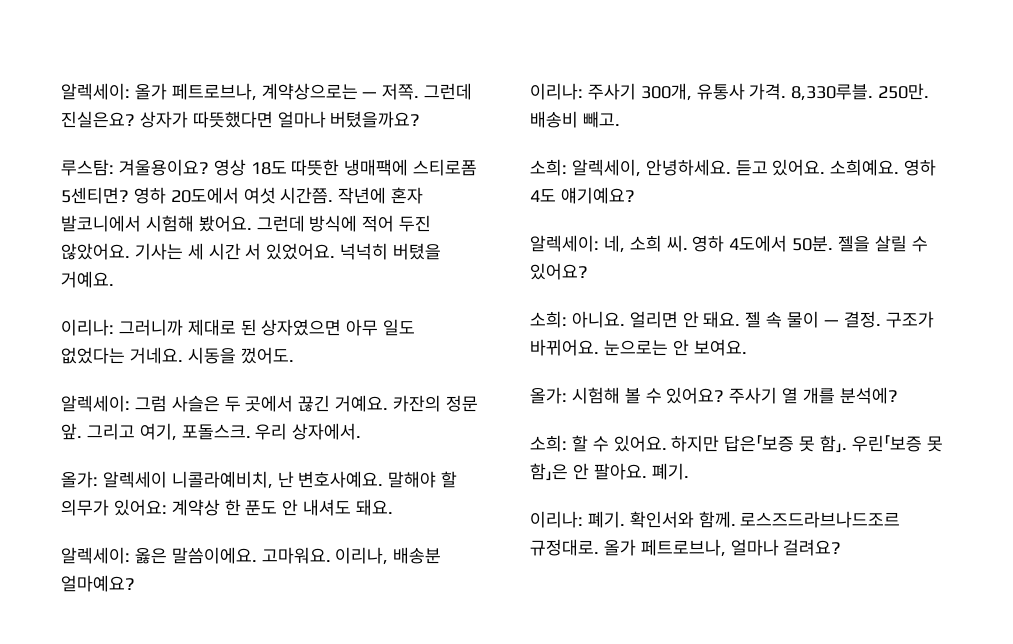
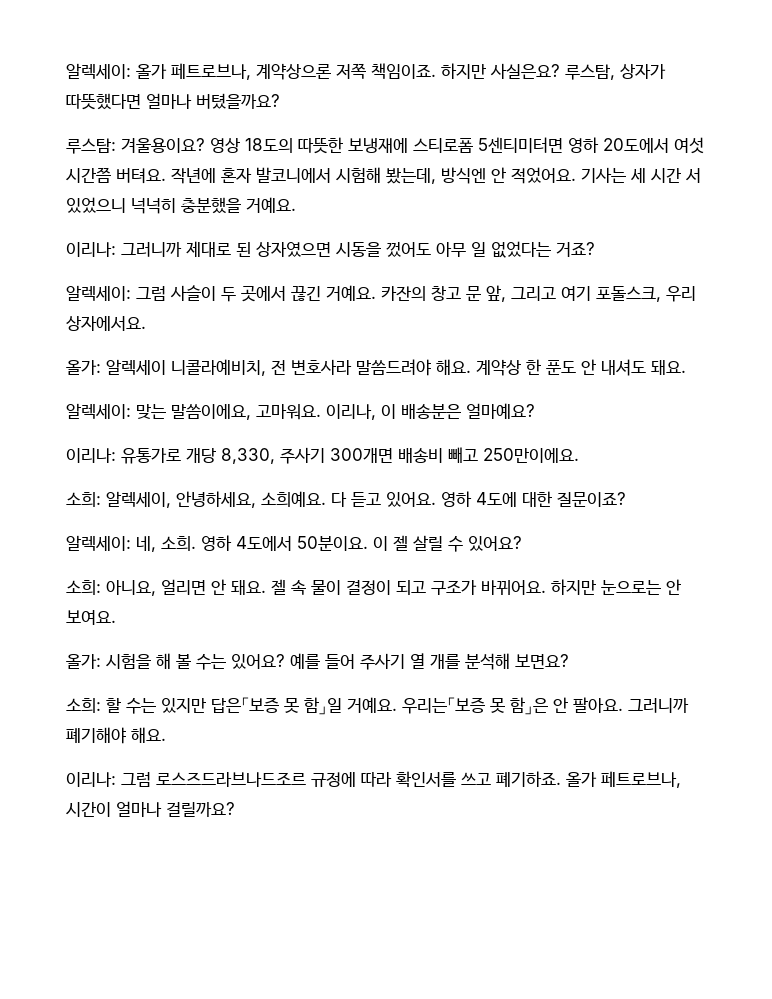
[261,83,473,100] [61,111,135,128] 계약상으로는 — 저쪽. 그런데 진실은요? -> [256,63,615,80] 계약상으론 저쪽 책임이죠. 하지만 사실은요? 루스탐,
[250,159,478,176] [61,187,129,204] 18도 따뜻한 냉매팩에 스티로폼 5센티면? -> [245,137,563,154] 18도의 따뜻한 보냉재에 스티로폼 5센티미터면
[280,187,334,204] 시간쯤. -> [66,167,166,184] 시간쯤 버텨요.
[198,215,432,232] [61,243,130,260] 봤어요. 그런데 방식에 적어 두진 않았어요. -> [386,167,576,184] 봤는데, 방식엔 안 적었어요.
[266,243,442,260] 있었어요. 넉넉히 버텼을 -> [66,197,241,214] 있었으니 넉넉히 충분했을
[346,319,416,336] [61,347,294,364] 아무 일도 없었다는 거네요. 시동을 껐어도. -> [336,241,595,258] 시동을 껐어도 아무 일 없었다는 거죠?
[171,395,220,412] 사슬은 -> [170,285,216,301] 사슬이
[445,395,478,412] [61,423,362,441] [61,471,458,489] [61,499,167,516] 정문 앞. 그리고 여기, 포돌스크. 우리 상자에서. // 올가: 알렉세이 니콜라예비치, 난 변호사예요. 말해야 할 의무가 있어요: -> [431,285,696,302] [66,316,146,331] [66,359,471,376] 창고 문 앞, 그리고 여기 포돌스크, 우리 상자에서요. // 올가: 알렉세이 니콜라예비치, 전 변호사라 말씀드려야 해요.
[134,547,442,565] [61,575,135,592] [530,83,930,101] [530,111,620,128] [530,159,937,177] [530,187,635,204] [530,235,871,253] 옳은 말씀이에요. 고마워요. 이리나, 배송분 얼마예요? // 이리나: 주사기 300개, 유통사 가격. 8,330루블. 250만. 배송비 빼고. // 소희: 알렉세이, 안녕하세요. 듣고 있어요. 소희예요. 영하 4도 얘기예요? // 알렉세이: 네, 소희 씨. 영하 4도에서 50분. 젤을 -> [136,403,535,420] [66,447,579,464] [66,491,626,508] [66,535,408,552] 맞는 말씀이에요, 고마워요. 이리나, 이 배송분은 얼마예요? // 이리나: 유통가로 개당 8,330, 주사기 300개면 배송비 빼고 250만이에요. // 소희: 알렉세이, 안녕하세요, 소희예요. 다 듣고 있어요. 영하 4도에 대한 질문이죠? // 알렉세이: 네, 소희. 영하 4도에서 50분이요. 이 젤
[571,311,625,328] 아니요. -> [106,580,156,596] 아니요,
[823,311,881,328] — 결정. -> [346,580,426,595] 결정이 되고
(599, 347) none -> [551,579,596,595] 하지만
[571,387,725,404] 시험해 볼 수 있어요? -> [106,653,355,670] 시험을 해 볼 수는 있어요? 예를 들어
[839,387,898,404] 분석에? -> [465,653,569,670] 분석해 보면요?
[592,435,720,452] 수 있어요. 하지만 -> [126,698,206,714] 수는 있지만
[842,435,884,452] . 우린 -> [327,697,447,714] 일 거예요. 우리는
[651,463,689,480] [530,511,901,528] [530,539,842,557] 폐기. // 이리나: 폐기. 확인서와 함께. 로스즈드라브나드조르 규정대로. 올가 페트로브나, 얼마나 걸려요? -> [628,698,689,713] [66,727,166,744] [66,771,681,788] [66,801,235,817] 그러니까 폐기해야 해요. // 이리나: 그럼 로스즈드라브나드조르 규정에 따라 확인서를 쓰고 폐기하죠. 올가 페트로브나, 시간이 얼마나 걸릴까요?

